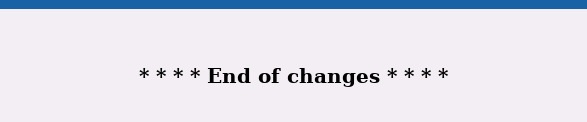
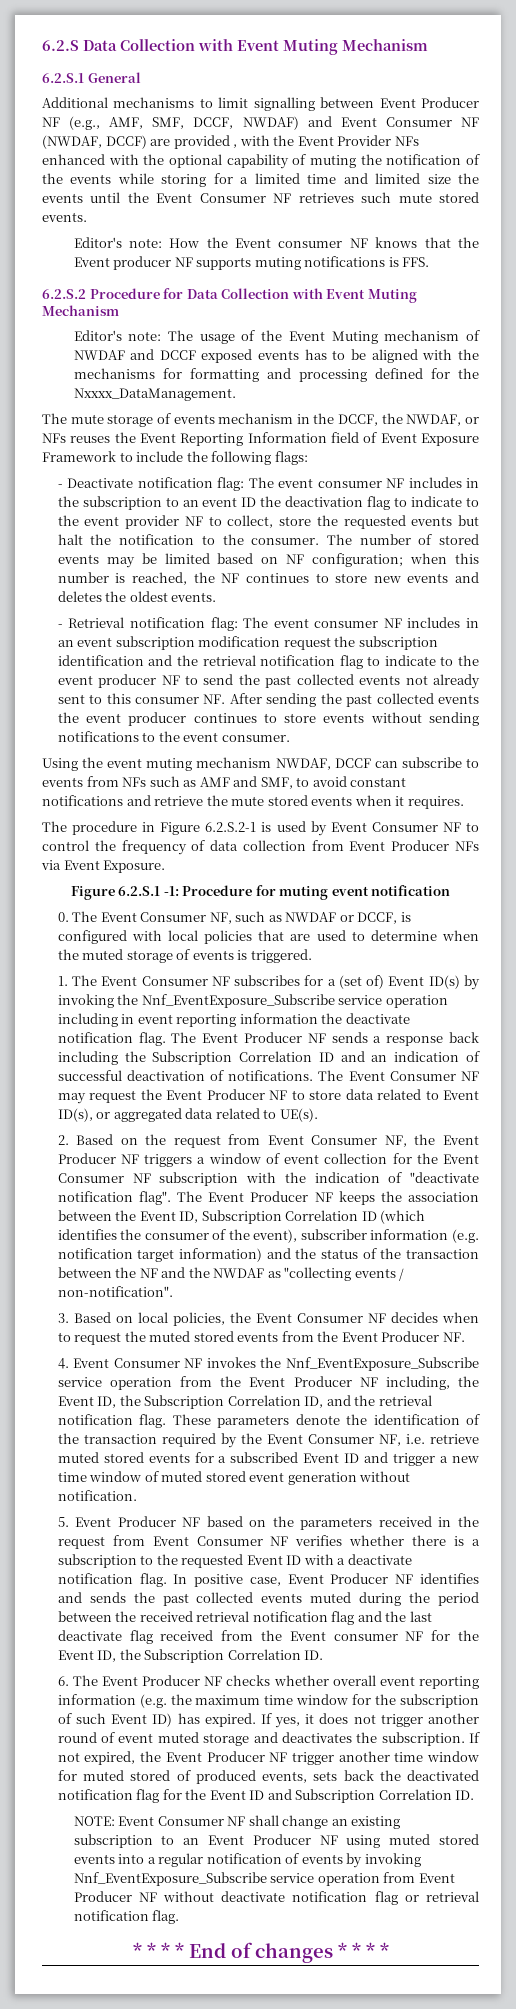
(139, 75) none -> [42,39,428,55] [42,72,141,83] [42,97,479,111] [42,116,479,130] [42,135,419,149] [42,154,480,169] [42,173,479,187] [42,192,480,203] [42,212,87,222] [73,237,479,248] [73,256,430,270] [42,288,417,303] [42,305,119,316] [73,330,480,344] [73,349,479,363] [73,368,479,382] [73,388,236,401] [42,413,479,427] [42,432,479,446] [42,451,308,465] [57,477,479,491] [57,496,479,510] [57,515,479,529] [57,534,479,545] [57,553,479,568] [57,572,480,585] [57,591,217,602] [57,617,479,631] [57,636,438,650] [57,655,479,669] [57,674,480,689] [57,693,479,707] [57,712,479,726] [57,731,290,742] [42,757,479,771] [42,776,407,789] [42,795,464,809] [42,821,479,836] [42,840,479,855] [41,860,166,873] [70,885,451,900] [57,911,411,924] [57,930,480,944] [57,949,312,963] [57,975,481,990] [57,994,448,1008] [57,1013,410,1027] [57,1032,480,1046] [57,1051,481,1065] [57,1070,480,1081] [57,1089,479,1104] [57,1108,318,1122] [57,1134,479,1148] [57,1153,479,1167] [57,1172,479,1186] [57,1191,480,1205] [57,1210,426,1224] [57,1229,479,1243] [57,1248,480,1262] [57,1267,405,1281] [57,1286,173,1297] [57,1312,479,1326] [57,1331,465,1345] [57,1357,479,1371] [57,1376,479,1390] [57,1395,432,1409] [57,1414,481,1428] [57,1433,479,1448] [57,1452,479,1466] [57,1471,411,1485] [57,1490,137,1501] [57,1516,479,1530] [57,1535,481,1549] [57,1554,412,1568] [57,1573,480,1587] [57,1592,480,1606] [57,1611,432,1625] [57,1630,479,1644] [57,1649,324,1663] [57,1675,480,1689] [57,1694,479,1708] [57,1713,479,1728] [57,1732,480,1746] [57,1751,479,1765] [57,1770,479,1784] [57,1789,475,1803] [73,1815,401,1829] [73,1834,479,1848] [73,1853,421,1868] [73,1872,455,1886] [73,1891,480,1905] [73,1910,180,1924] 6.2.S Data Collection with Event Muting Mechanism // 6.2.S.1 General // Additional mechanisms to limit signalling between Event Producer NF (e.g., AMF, SMF, DCCF, NWDAF) and Event Consumer NF (NWDAF, DCCF) are provided , with the Event Provider NFs enhanced with the optional capability of muting the notification of the events while storing for a limited time and limited size the events until the Event Consumer NF retrieves such mute stored events. // Editor's note: How the Event consumer NF knows that the Event producer NF supports muting notifications is FFS. // 6.2.S.2 Procedure for Data Collection with Event Muting Mechanism // Editor's note: The usage of the Event Muting mechanism of NWDAF and DCCF exposed events has to be aligned with the mechanisms for formatting and processing defined for the Nxxxx_DataManagement. // The mute storage of events mechanism in the DCCF, the NWDAF, or NFs reuses the Event Reporting Information field of Event Exposure Framework to include the following flags: // - Deactivate notification flag: The event consumer NF includes in the subscription to an event ID the deactivation flag to indicate to the event provider NF to collect, store the requested events but halt the notification to the consumer. The number of stored events may be limited based on NF configuration; when this number is reached, the NF continues to store new events and deletes the oldest events. // - Retrieval notification flag: The event consumer NF includes in an event subscription modification request the subscription identification and the retrieval notification flag to indicate to the event producer NF to send the past collected events not already sent to this consumer NF. After sending the past collected events the event producer continues to store events without sending notifications to the event consumer. // Using the event muting mechanism NWDAF, DCCF can subscribe to events from NFs such as AMF and SMF, to avoid constant notifications and retrieve the mute stored events when it requires. // The procedure in Figure 6.2.S.2-1 is used by Event Consumer NF to control the frequency of data collection from Event Producer NFs via Event Exposure. // Figure 6.2.S.1 -1: Procedure for muting event notification // 0. The Event Consumer NF, such as NWDAF or DCCF, is configured with local policies that are used to determine when the muted storage of events is triggered. // 1. The Event Consumer NF subscribes for a (set of) Event ID(s) by invoking the Nnf_EventExposure_Subscribe service operation including in event reporting information the deactivate notification flag. The Event Producer NF sends a response back including the Subscription Correlation ID and an indication of successful deactivation of notifications. The Event Consumer NF may request the Event Producer NF to store data related to Event ID(s), or aggregated data related to UE(s). // 2. Based on the request from Event Consumer NF, the Event Producer NF triggers a window of event collection for the Event Consumer NF subscription with the indication of "deactivate notification flag". The Event Producer NF keeps the association between the Event ID, Subscription Correlation ID (which identifies the consumer of the event), subscriber information (e.g. notification target information) and the status of the transaction between the NF and the NWDAF as "collecting events / non-notification". // 3. Based on local policies, the Event Consumer NF decides when to request the muted stored events from the Event Producer NF. // 4. Event Consumer NF invokes the Nnf_EventExposure_Subscribe service operation from the Event Producer NF including, the Event ID, the Subscription Correlation ID, and the retrieval notification flag. These parameters denote the identification of the transaction required by the Event Consumer NF, i.e. retrieve muted stored events for a subscribed Event ID and trigger a new time window of muted stored event generation without notification. // 5. Event Producer NF based on the parameters received in the request from Event Consumer NF verifies whether there is a subscription to the requested Event ID with a deactivate notification flag. In positive case, Event Producer NF identifies and sends the past collected events muted during the period between the received retrieval notification flag and the last deactivate flag received from the Event consumer NF for the Event ID, the Subscription Correlation ID. // 6. The Event Producer NF checks whether overall event reporting information (e.g. the maximum time window for the subscription of such Event ID) has expired. If yes, it does not trigger another round of event muted storage and deactivates the subscription. If not expired, the Event Producer NF trigger another time window for muted stored of produced events, sets back the deactivated notification flag for the Event ID and Subscription Correlation ID. // NOTE: Event Consumer NF shall change an existing subscription to an Event Producer NF using muted stored events into a regular notification of events by invoking Nnf_EventExposure_Subscribe service operation from Event Producer NF without deactivate notification flag or retrieval notification flag. //

